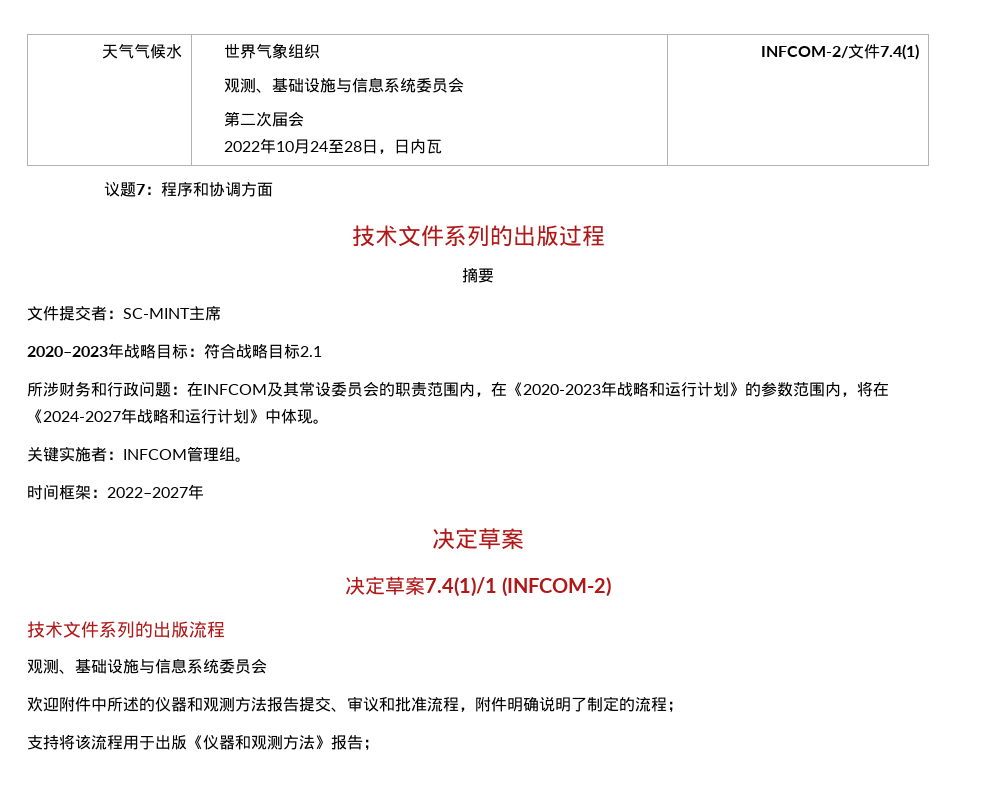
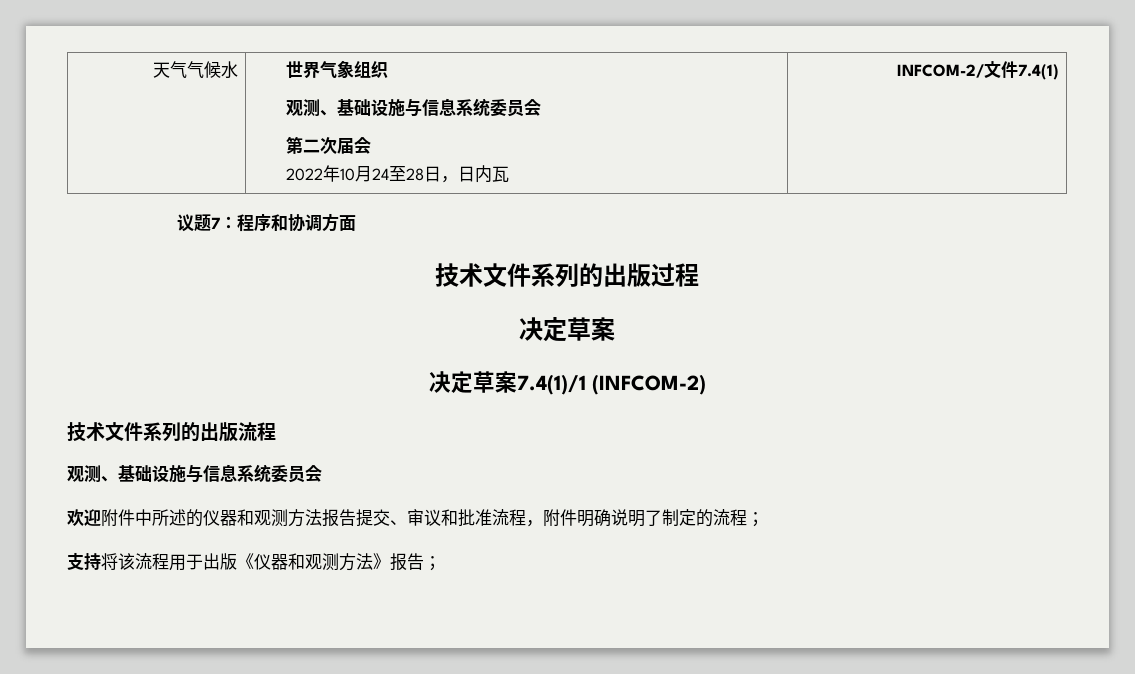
[462,267,494,283] [27,306,221,321] [27,343,322,359] [27,381,889,397] [27,408,329,424] [27,446,251,462] [27,484,204,500] // 摘要 // 文件提交者：SC-MINT主席 // 2020–2023年战略目标：符合战略目标2.1 // 所涉财务和行政问题：在INFCOM及其常设委员会的职责范围内，在《2020-2023年战略和运行计划》的参数范围内，将在《2024-2027年战略和运行计划》中体现。 // 关键实施者：INFCOM管理组。 // 时间框架：2022–2027年 -> (699, 275) none

